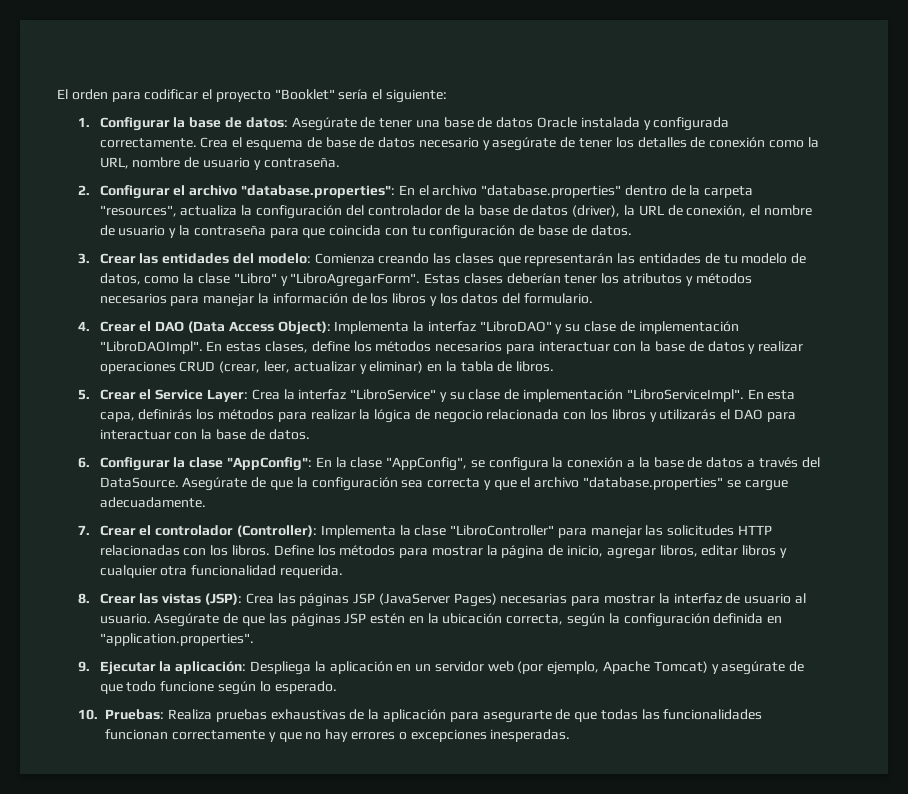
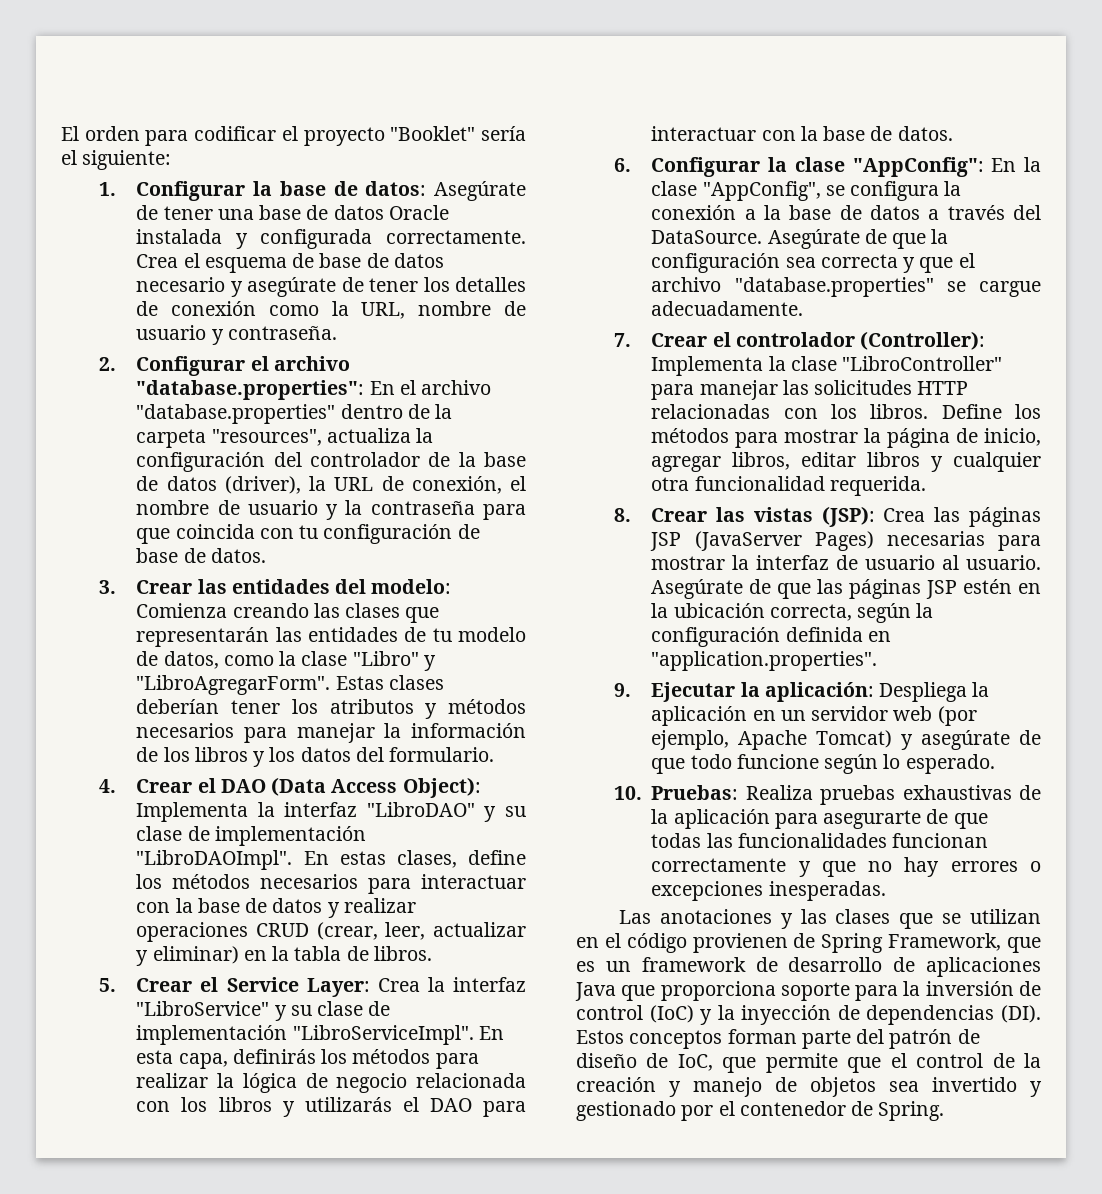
(571, 735) none -> [619,909,1041,929] [576,933,1041,953] [576,957,1041,977] [575,981,1041,1001] [576,1005,1041,1025] [576,1029,980,1049] [576,1053,1041,1073] [576,1077,1042,1097] [576,1101,945,1121] // Las anotaciones y las clases que se utilizan en el código provienen de Spring Framework, que es un framework de desarrollo de aplicaciones Java que proporciona soporte para la inversión de control (IoC) y la inyección de dependencias (DI). Estos conceptos forman parte del patrón de diseño de IoC, que permite que el control de la creación y manejo de objetos sea invertido y gestionado por el contenedor de Spring.

